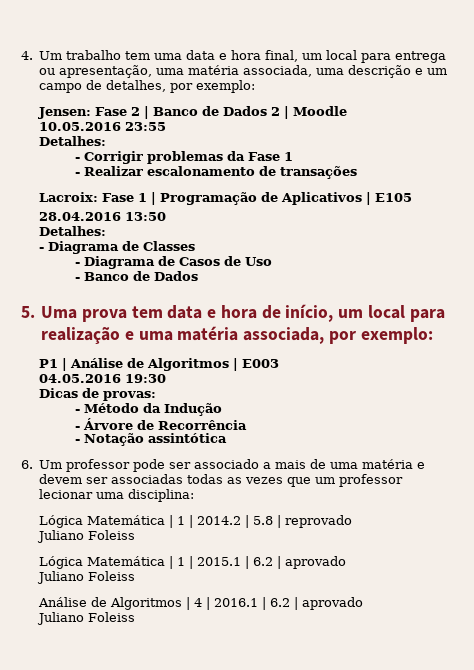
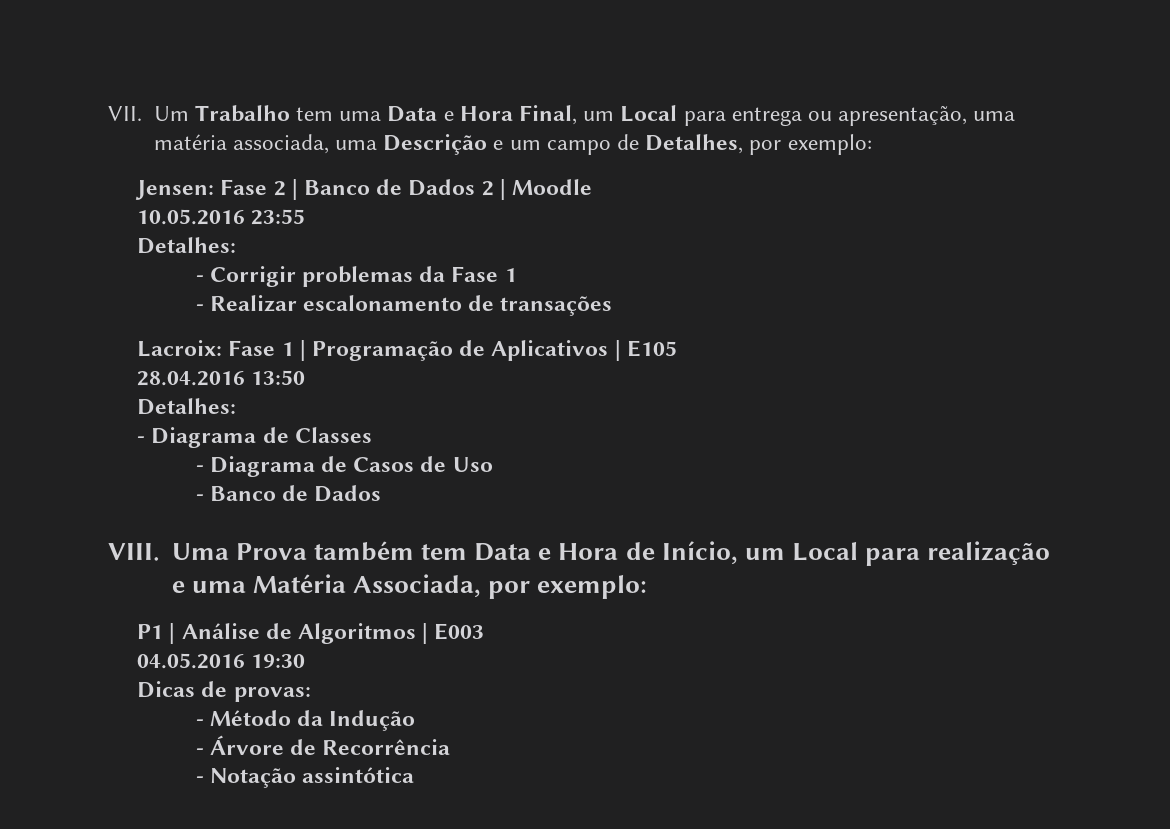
[21,50,358,62] 4. Um trabalho tem uma data e hora final, um local -> [108,105,678,125] VII. Um Trabalho tem uma Data e Hora Final, um Local
[348,65,412,78] descrição -> [383,134,488,155] Descrição
[106,80,167,92] detalhes, -> [645,134,744,154] Detalhes,
[21,304,405,322] 5. Uma prova tem data e hora de início, um local -> [108,541,859,565] VIII. Uma Prova também tem Data e Hora de Início, um Local
[177,326,325,344] matéria associada, -> [252,574,481,598] Matéria Associada,
[21,459,426,472] [39,474,404,487] [39,489,195,502] [38,515,352,528] [36,530,135,543] [38,556,346,569] [36,571,135,584] [37,597,363,610] [36,612,135,625] // 6. Um professor pode ser associado a mais de uma matéria e devem ser associadas todas as vezes que um professor lecionar uma disciplina: // Lógica Matemática | 1 | 2014.2 | 5.8 | reprovado // Juliano Foleiss // Lógica Matemática | 1 | 2015.1 | 6.2 | aprovado // Juliano Foleiss // Análise de Algoritmos | 4 | 2016.1 | 6.2 | aprovado // Juliano Foleiss -> (414, 775) none

